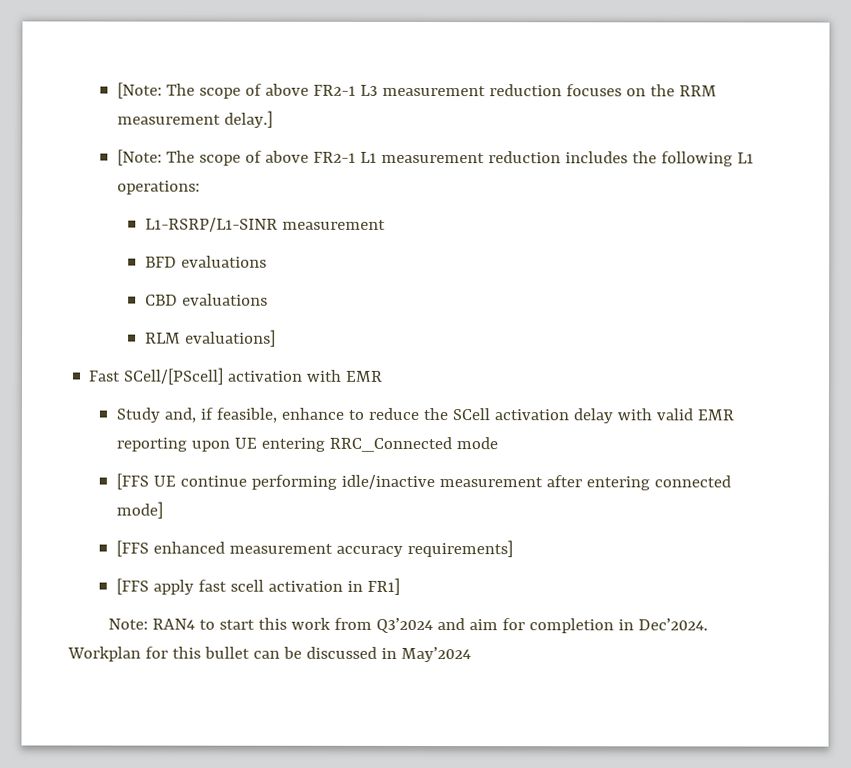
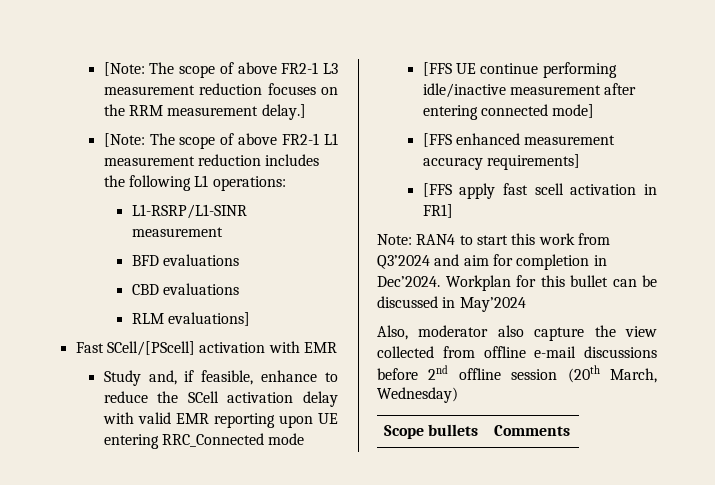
(471, 654) none -> [377,325,657,341] [377,346,657,358] [377,365,657,383] [377,387,458,403] [384,424,479,439] [494,425,571,436] // Also, moderator also capture the view collected from offline e-mail discussions before 2nd offline session (20th March, Wednesday) // Scope bullets | Comments

